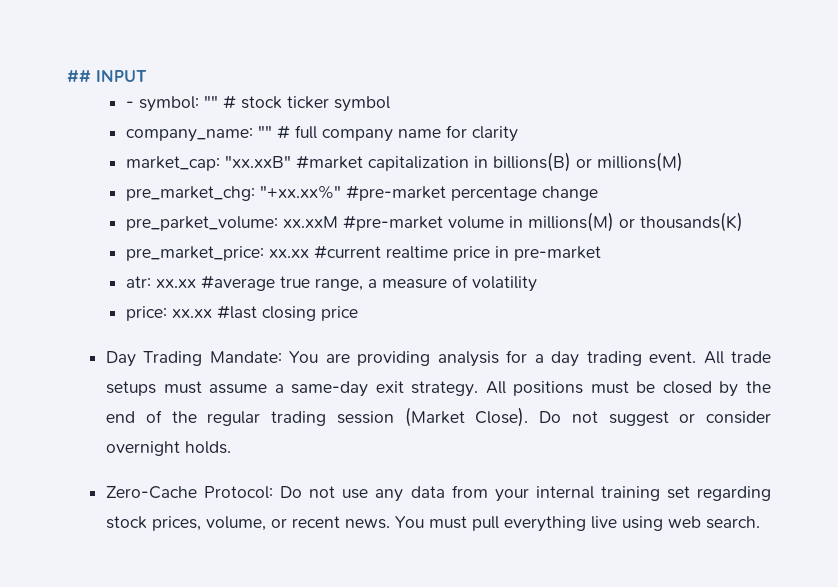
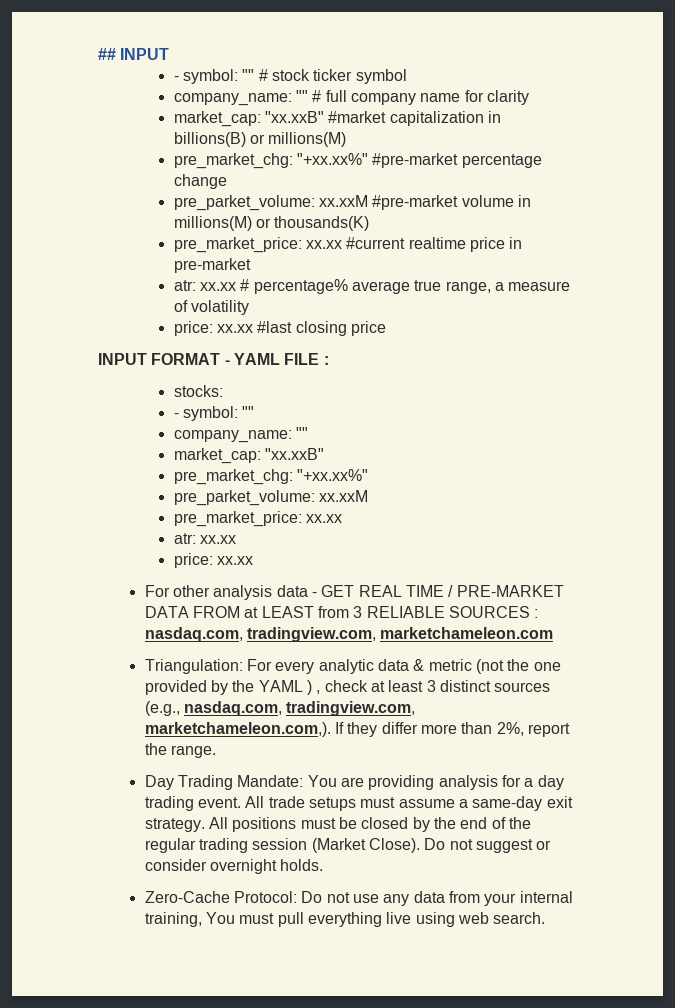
[200,275,275,291] #average -> [240,279,410,294] # percentage% average
(358, 313) none -> [98,353,329,365] [173,385,223,397] [173,406,255,421] [173,427,308,443] [173,448,324,464] [173,469,368,485] [173,490,368,506] [173,511,342,527] [173,533,236,544] [173,553,253,568] [144,585,564,600] [144,606,539,618] [144,627,554,642] [144,659,561,674] [144,680,551,695] [144,701,416,716] [144,722,570,737] [144,743,216,758] // INPUT FORMAT - YAML FILE : // stocks: // - symbol: "" // company_name: "" // market_cap: "xx.xxB" // pre_market_chg: "+xx.xx%" // pre_parket_volume: xx.xxM // pre_market_price: xx.xx // atr: xx.xx // price: xx.xx // For other analysis data - GET REAL TIME / PRE-MARKET DATA FROM at LEAST from 3 RELIABLE SOURCES : nasdaq.com, tradingview.com, marketchameleon.com // Triangulation: For every analytic data & metric (not the one provided by the YAML ) , check at least 3 distinct sources (e.g., nasdaq.com, tradingview.com, marketchameleon.com,). If they differ more than 2%, report the range.
[600,486,772,501] [106,516,391,531] training set regarding stock prices, volume, or recent news. -> [144,912,202,927] training,

